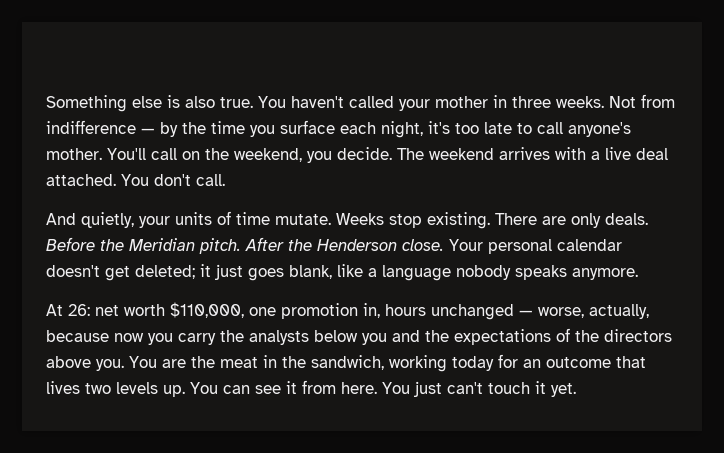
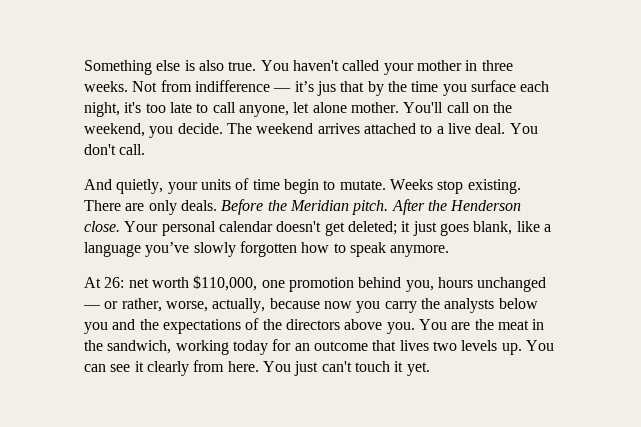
(155, 131) none -> [294,81,365,96] it’s jus that
[568,122,631,137] anyone's -> [238,102,347,117] anyone, let alone
[555,147,668,160] [46,174,116,186] with a live deal attached. -> [363,123,506,134] attached to a live deal.
(270, 218) none -> [283,179,336,194] begin to
[456,265,567,280] nobody speaks -> [145,241,386,257] you’ve slowly forgotten how to speak
[363,303,380,318] in, -> [358,277,434,292] behind you,
(533, 313) none -> [104,298,162,312] or rather,
(297, 387) none -> [146,361,189,376] clearly

